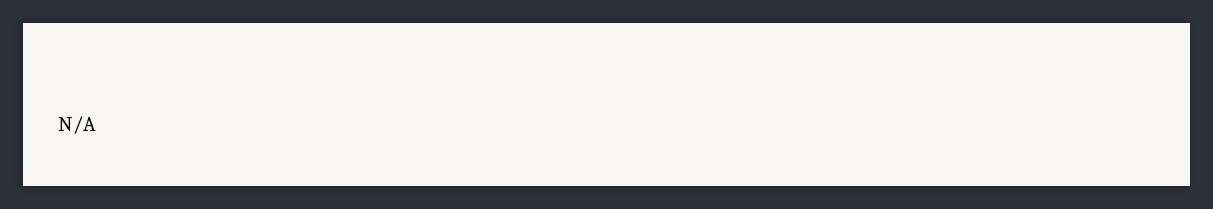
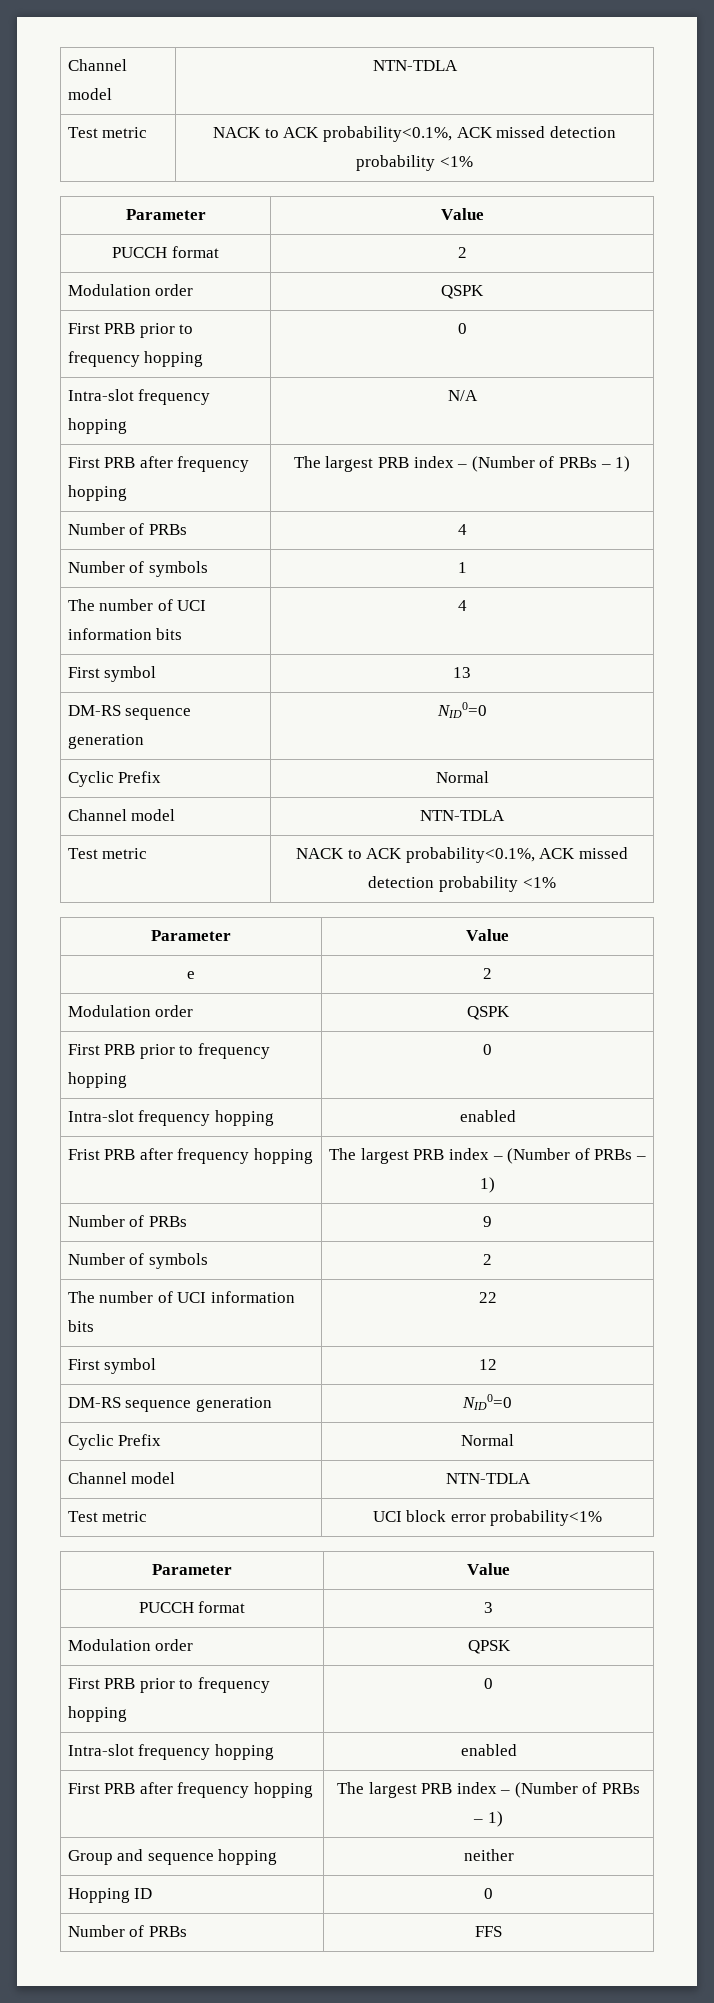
[58,116,96,134] N/A -> [67,59,127,71] [67,88,112,100] [372,60,458,71] [67,127,148,138] [213,126,616,142] [356,155,473,171] [125,209,206,220] [440,208,484,220] [112,246,219,258] [457,247,467,258] [67,284,194,296] [441,285,485,299] [67,323,194,338] [67,351,204,367] [457,323,467,334] [67,389,211,405] [67,418,127,434] [447,390,478,401] [67,456,250,472] [67,485,127,501] [293,456,631,472] [67,523,187,535] [457,524,467,535] [67,561,208,577] [457,562,467,573] [67,599,207,611] [67,628,183,640] [457,600,467,611] [67,666,157,682] [453,667,472,678] [67,705,192,720] [67,734,144,749] [436,702,487,718] [67,771,162,787] [435,771,489,783] [67,809,176,821] [420,810,506,821] [67,848,148,859] [296,847,628,863] [368,876,556,892] [151,930,231,941] [466,929,510,941] [187,971,195,979] [483,968,493,979] [67,1005,194,1017] [466,1006,510,1020] [67,1043,270,1059] [67,1072,127,1088] [483,1044,493,1055] [67,1110,274,1126] [459,1110,516,1122] [67,1148,313,1164] [329,1148,646,1164] [480,1177,496,1193] [67,1215,187,1227] [483,1216,493,1227] [67,1253,208,1269] [483,1254,493,1265] [67,1291,295,1303] [67,1320,94,1332] [478,1292,497,1303] [67,1358,157,1374] [478,1359,497,1370] [67,1397,272,1412] [462,1394,512,1410] [67,1434,162,1450] [461,1434,514,1446] [67,1472,176,1484] [445,1473,531,1484] [67,1511,148,1522] [372,1510,603,1526] [152,1564,232,1575] [467,1563,511,1575] [138,1601,246,1613] [484,1602,494,1613] [67,1639,194,1651] [467,1640,511,1654] [67,1677,270,1693] [67,1706,127,1722] [484,1678,494,1689] [67,1744,274,1760] [460,1744,517,1756] [67,1782,313,1798] [336,1782,641,1798] [473,1811,503,1827] [67,1849,278,1865] [463,1849,514,1861] [67,1888,153,1903] [484,1888,494,1899] [67,1925,187,1937] [475,1926,503,1937] Channel model | NTN-TDLA // Test metric | NACK to ACK probability<0.1%, ACK missed detection probability <1% // Parameter | Value // PUCCH format | 2 // Modulation order | QSPK // First PRB prior to frequency hopping | 0 // Intra-slot frequency hopping | N/A // First PRB after frequency hopping | The largest PRB index – (Number of PRBs – 1) // Number of PRBs | 4 // Number of symbols | 1 // The number of UCI information bits | 4 // First symbol | 13 // DM-RS sequence generation | NID0=0 // Cyclic Prefix | Normal // Channel model | NTN-TDLA // Test metric | NACK to ACK probability<0.1%, ACK missed detection probability <1% // Parameter | Value // e | 2 // Modulation order | QSPK // First PRB prior to frequency hopping | 0 // Intra-slot frequency hopping | enabled // Frist PRB after frequency hopping | The largest PRB index – (Number of PRBs – 1) // Number of PRBs | 9 // Number of symbols | 2 // The number of UCI information bits | 22 // First symbol | 12 // DM-RS sequence generation | NID0=0 // Cyclic Prefix | Normal // Channel model | NTN-TDLA // Test metric | UCI block error probability<1% // Parameter | Value // PUCCH format | 3 // Modulation order | QPSK // First PRB prior to frequency hopping | 0 // Intra-slot frequency hopping | enabled // First PRB after frequency hopping | The largest PRB index – (Number of PRBs – 1) // Group and sequence hopping | neither // Hopping ID | 0 // Number of PRBs | FFS

